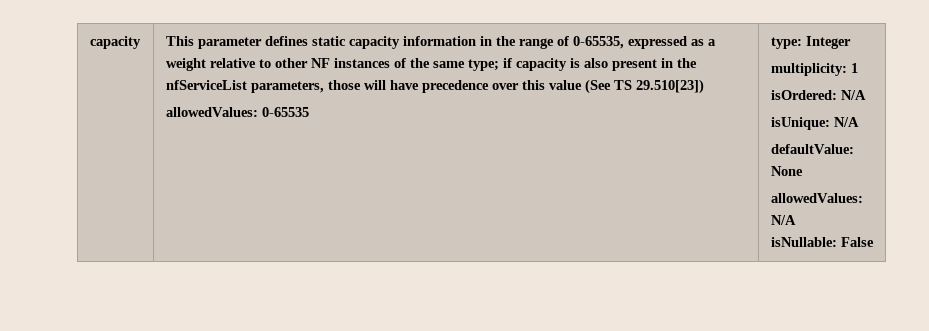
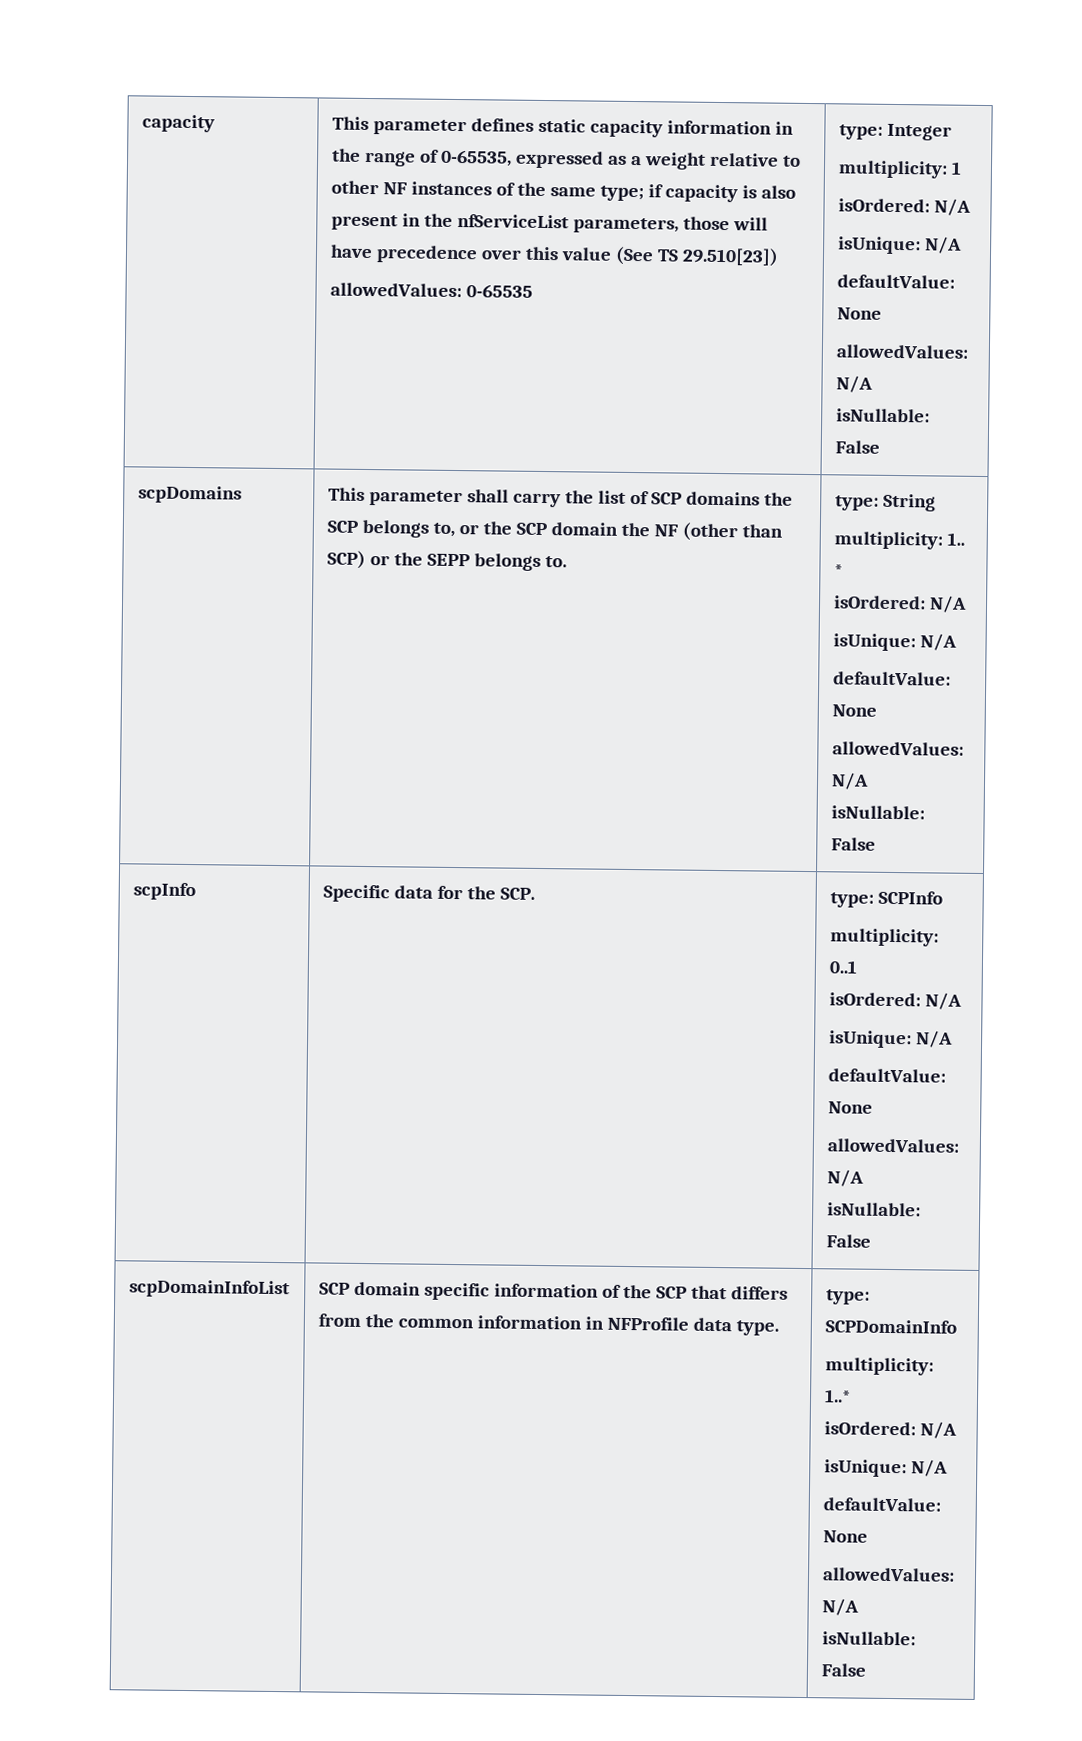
(874, 242) none -> [137,485,242,504] [327,487,793,508] [326,519,783,542] [326,550,567,571] [834,493,936,512] [833,531,965,550] [833,564,844,577] [832,595,967,613] [832,633,957,652] [832,671,951,686] [831,704,877,717] [831,741,964,756] [830,772,869,790] [830,805,925,820] [830,837,876,851] [132,882,196,901] [322,884,535,903] [829,890,943,908] [829,928,939,947] [828,960,857,974] [828,992,962,1010] [828,1030,953,1049] [827,1068,946,1083] [827,1101,873,1114] [826,1138,959,1153] [826,1169,864,1187] [826,1202,921,1217] [825,1234,871,1248] [128,1279,290,1299] [318,1281,788,1301] [317,1313,779,1336] [825,1289,870,1305] [824,1319,957,1334] [824,1357,934,1376] [823,1389,852,1403] [823,1421,957,1439] [823,1459,948,1478] [822,1497,941,1512] [822,1530,868,1543] [821,1567,955,1582] [821,1598,859,1616] [821,1631,916,1646] [820,1663,867,1677] // scpDomains | This parameter shall carry the list of SCP domains the SCP belongs to, or the SCP domain the NF (other than SCP) or the SEPP belongs to. | type: String // multiplicity: 1.. * // isOrdered: N/A // isUnique: N/A // defaultValue: None // allowedValues: N/A // isNullable: False // scpInfo | Specific data for the SCP. | type: SCPInfo // multiplicity: 0..1 // isOrdered: N/A // isUnique: N/A // defaultValue: None // allowedValues: N/A // isNullable: False // scpDomainInfoList | SCP domain specific information of the SCP that differs from the common information in NFProfile data type. | type: SCPDomainInfo // multiplicity: 1..* // isOrdered: N/A // isUnique: N/A // defaultValue: None // allowedValues: N/A // isNullable: False

